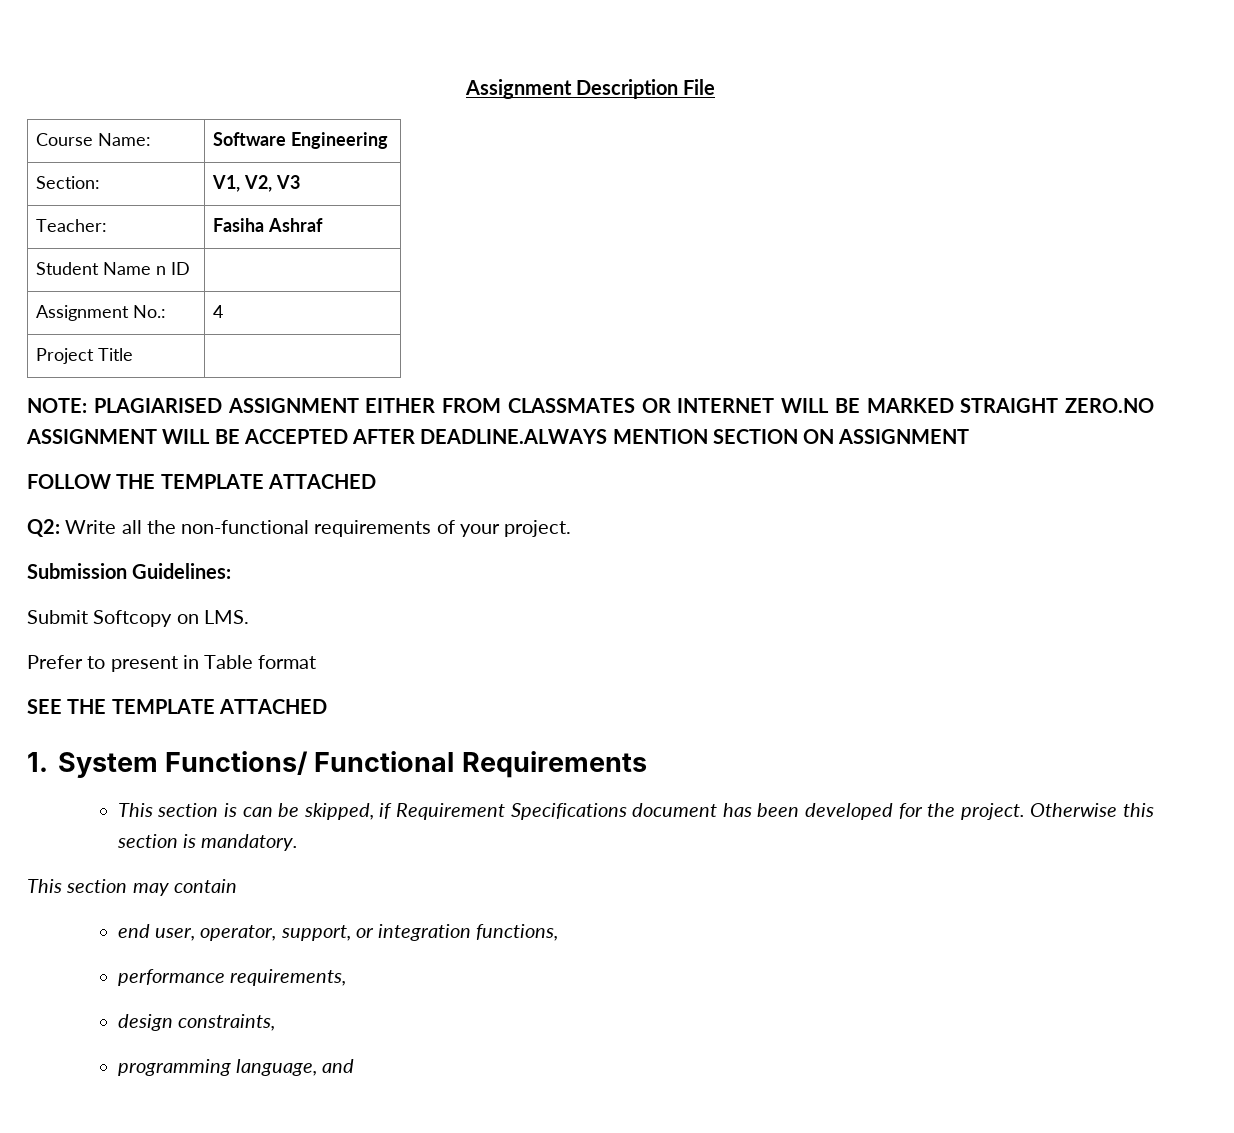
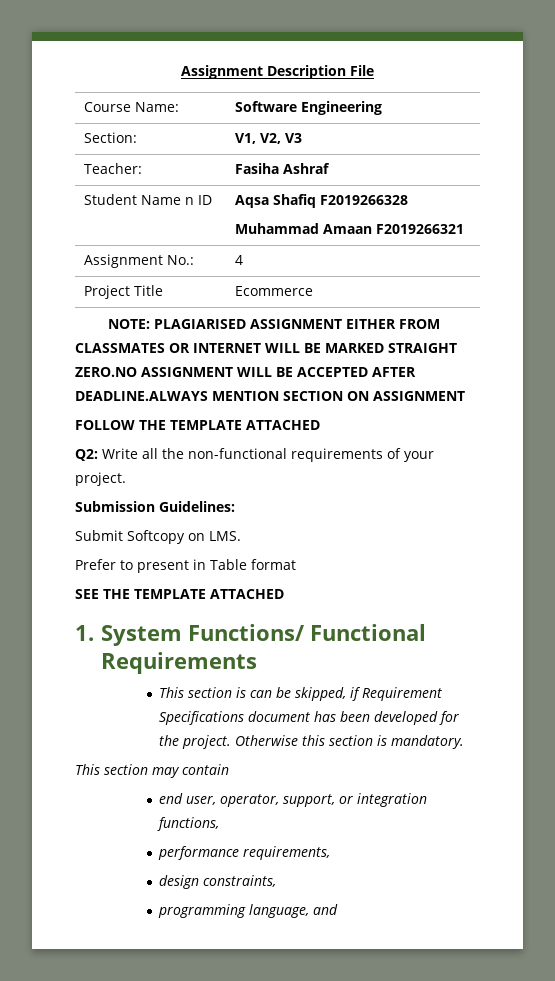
(191, 268) none -> [235,194,409,208] [235,223,465,234] Aqsa Shafiq F2019266328 // Muhammad Amaan F2019266321
(134, 354) none -> [235,286,314,296] Ecommerce

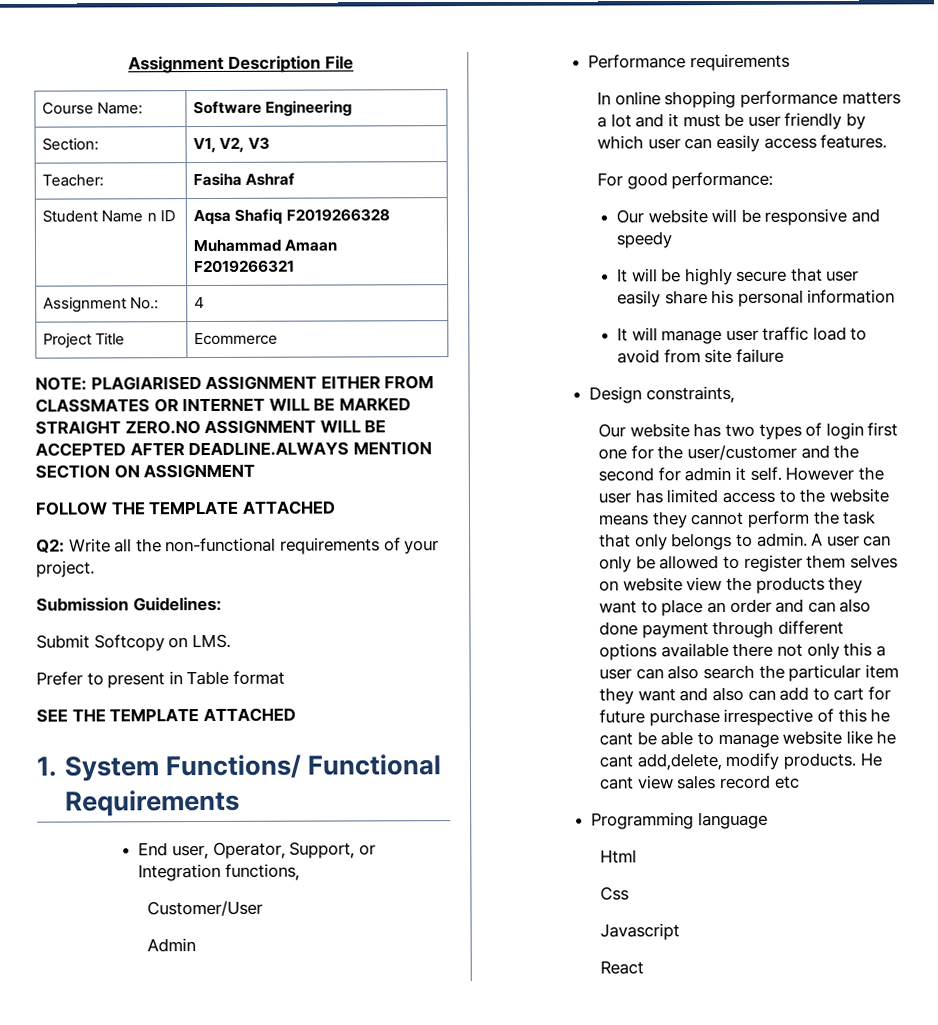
[159,687,443,701] [159,711,460,725] [159,735,465,749] [75,764,229,778] [159,793,428,807] [157,817,220,831] [158,846,331,860] [159,875,277,889] [158,904,339,918] This section is can be skipped, if Requirement Specifications document has been developed for the project. Otherwise this section is mandatory. // This section may contain // end user, operator, support, or integration functions, // performance requirements, // design constraints, // programming language, and -> [138,841,376,860] [138,863,300,882] [147,900,264,917] [147,938,197,953] [588,53,790,72] [597,90,901,109] [597,112,866,130] [597,134,888,153] [597,171,774,190] [615,208,880,226] [615,231,672,249] [616,267,860,286] [616,289,896,308] [616,326,868,345] [616,348,784,364] [589,385,735,404] [598,422,899,440] [598,444,860,461] [598,466,884,482] [598,488,889,504] [599,510,877,529] [599,532,892,551] [599,554,898,573] [599,576,864,594] [599,598,872,617] [599,620,844,639] [599,642,886,661] [599,664,899,682] [599,686,891,705] [599,708,891,727] [599,730,897,749] [599,752,882,771] [600,774,800,790] [591,811,768,830] [600,849,638,864] [600,886,630,901] [600,923,681,941] [600,960,645,975] End user, Operator, Support, or Integration functions, // Customer/User // Admin // Performance requirements // In online shopping performance matters a lot and it must be user friendly by which user can easily access features. // For good performance: // Our website will be responsive and speedy // It will be highly secure that user easily share his personal information // It will manage user traffic load to avoid from site failure // Design constraints, // Our website has two types of login first one for the user/customer and the second for admin it self. However the user has limited access to the website means they cannot perform the task that only belongs to admin. A user can only be allowed to register them selves on website view the products they want to place an order and can also done payment through different options available there not only this a user can also search the particular item they want and also can add to cart for future purchase irrespective of this he cant be able to manage website like he cant add,delete, modify products. He cant view sales record etc // Programming language // Html // Css // Javascript // React

